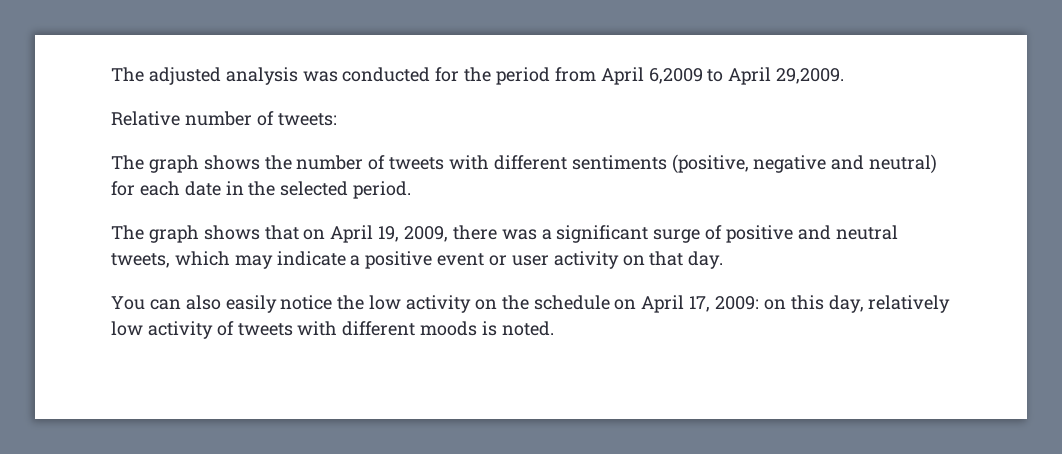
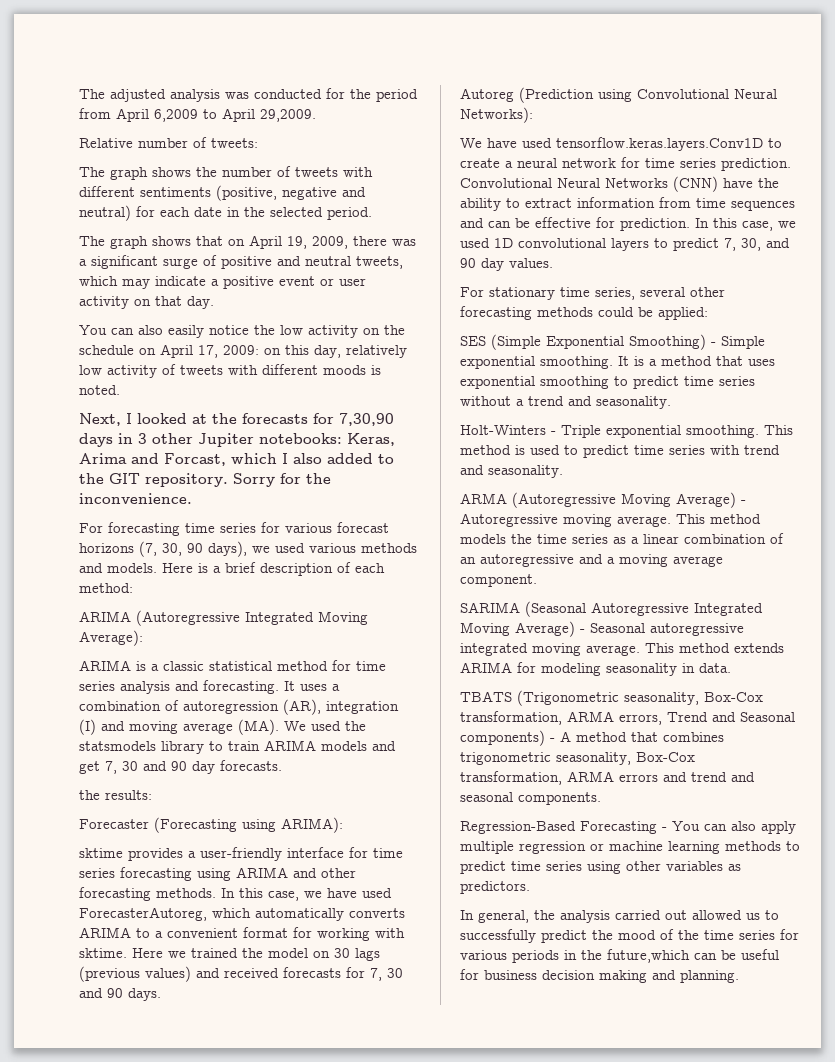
(554, 328) none -> [79,413,394,426] [79,433,395,447] [79,453,394,466] [79,473,331,487] [79,493,192,504] [79,522,389,536] [79,541,417,557] [79,562,385,576] [79,583,133,593] [79,610,368,626] [79,630,143,646] [79,660,386,671] [79,680,340,694] [79,699,399,715] [79,719,366,735] [79,740,396,754] [79,760,282,774] [79,790,152,800] [79,817,343,833] [79,847,403,861] [79,867,356,881] [79,887,392,901] [79,907,405,921] [79,927,405,941] [79,948,380,961] [79,966,403,982] [79,988,161,1001] [460,87,777,103] [460,107,533,123] [460,137,782,151] [460,157,791,171] [460,176,779,192] [460,197,795,211] [460,217,796,231] [460,238,790,251] [460,258,553,271] [460,287,725,300] [460,306,708,320] [460,334,765,350] [460,356,775,369] [460,376,755,389] [460,396,671,409] [460,425,793,438] [460,445,780,458] [460,465,563,478] [460,492,746,508] [460,513,761,527] [460,533,784,544] [460,554,723,567] [460,574,537,587] [460,601,763,617] [460,621,744,637] [460,643,784,656] [460,662,731,676] [460,690,763,706] [460,711,795,725] [460,730,724,746] [460,752,695,765] [460,771,755,785] [460,792,601,805] [460,821,796,834] [460,841,800,854] [460,861,741,874] [460,881,530,894] [460,910,779,923] [460,929,799,943] [460,949,779,963] [460,969,739,983] // Next, I looked at the forecasts for 7,30,90 days in 3 other Jupiter notebooks: Keras, Arima and Forcast, which I also added to the GIT repository. Sorry for the inconvenience. // For forecasting time series for various forecast horizons (7, 30, 90 days), we used various methods and models. Here is a brief description of each method: // ARIMA (Autoregressive Integrated Moving Average): // ARIMA is a classic statistical method for time series analysis and forecasting. It uses a combination of autoregression (AR), integration (I) and moving average (MA). We used the statsmodels library to train ARIMA models and get 7, 30 and 90 day forecasts. // the results: // Forecaster (Forecasting using ARIMA): // sktime provides a user-friendly interface for time series forecasting using ARIMA and other forecasting methods. In this case, we have used ForecasterAutoreg, which automatically converts ARIMA to a convenient format for working with sktime. Here we trained the model on 30 lags (previous values) and received forecasts for 7, 30 and 90 days. // Autoreg (Prediction using Convolutional Neural Networks): // We have used tensorflow.keras.layers.Conv1D to create a neural network for time series prediction. Convolutional Neural Networks (CNN) have the ability to extract information from time sequences and can be effective for prediction. In this case, we used 1D convolutional layers to predict 7, 30, and 90 day values. // For stationary time series, several other forecasting methods could be applied: // SES (Simple Exponential Smoothing) - Simple exponential smoothing. It is a method that uses exponential smoothing to predict time series without a trend and seasonality. // Holt-Winters - Triple exponential smoothing. This method is used to predict time series with trend and seasonality. // ARMA (Autoregressive Moving Average) - Autoregressive moving average. This method models the time series as a linear combination of an autoregressive and a moving average component. // SARIMA (Seasonal Autoregressive Integrated Moving Average) - Seasonal autoregressive integrated moving average. This method extends ARIMA for modeling seasonality in data. // TBATS (Trigonometric seasonality, Box-Cox transformation, ARMA errors, Trend and Seasonal components) - A method that combines trigonometric seasonality, Box-Cox transformation, ARMA errors and trend and seasonal components. // Regression-Based Forecasting - You can also apply multiple regression or machine learning methods to predict time series using other variables as predictors. // In general, the analysis carried out allowed us to successfully predict the mood of the time series for various periods in the future,which can be useful for business decision making and planning.

